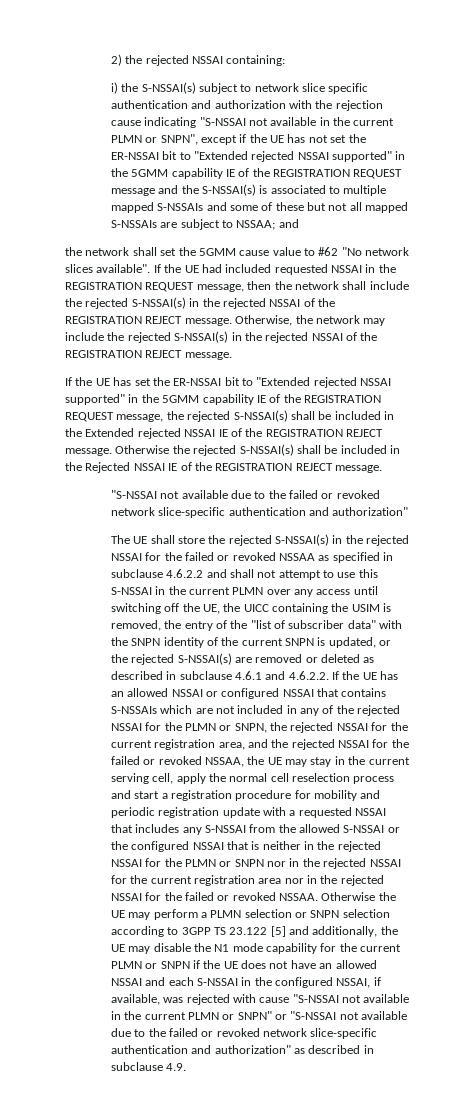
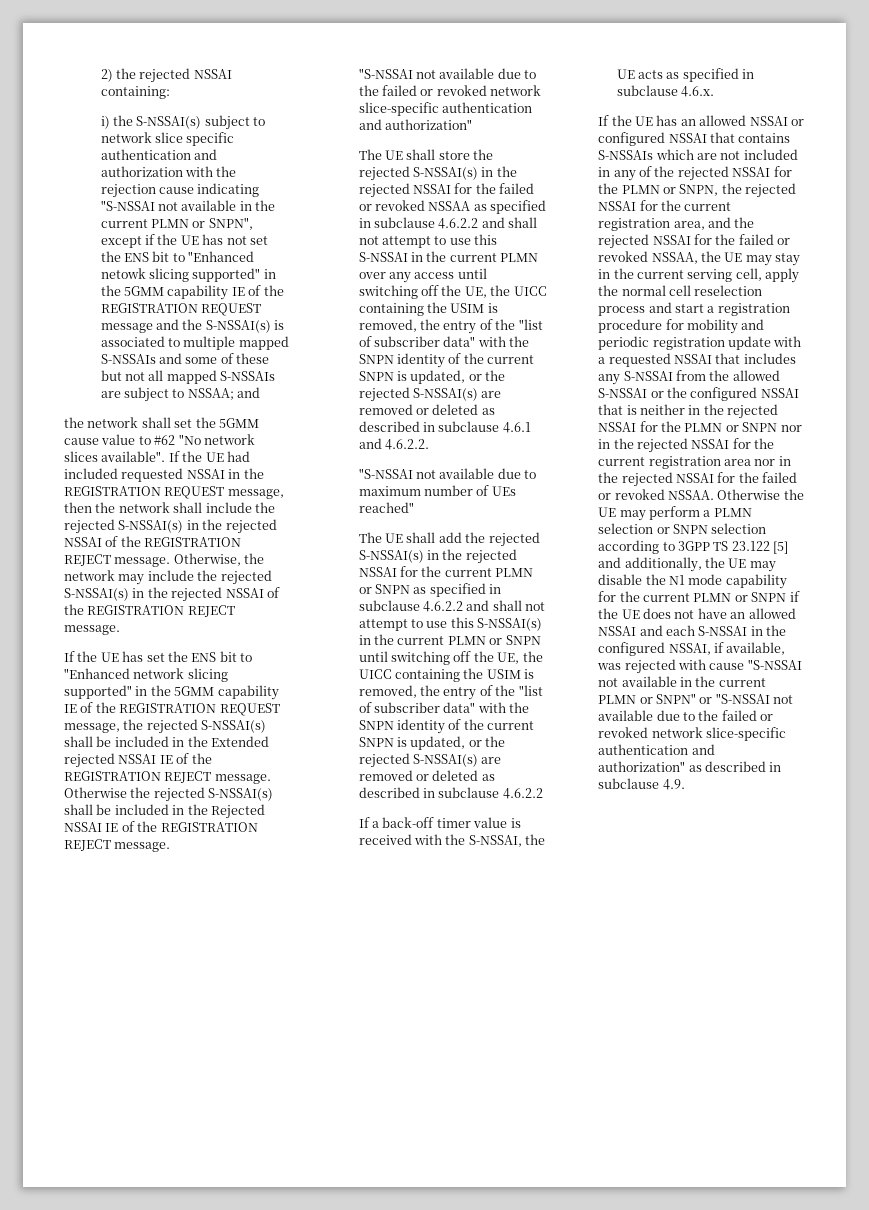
[110,151,329,162] ER-NSSAI bit to "Extended rejected NSSAI -> [123,251,255,262] [100,268,189,282] ENS bit to "Enhanced netowk slicing
[173,377,392,388] ER-NSSAI bit to "Extended rejected NSSAI -> [191,651,252,662] [64,668,228,682] ENS bit to "Enhanced network slicing
(329, 675) none -> [358,468,537,479] [358,485,516,496] [358,502,414,513] [358,532,540,547] [358,549,517,564] [358,566,534,577] [358,583,502,597] [358,600,546,612] [358,617,543,631] [358,634,541,645] [358,651,543,665] [358,668,535,682] [358,685,543,700] [358,702,530,713] [358,719,535,734] [358,736,506,750] [358,753,502,768] [358,770,495,781] [358,787,543,799] [358,817,521,828] [358,834,546,847] [616,68,755,82] [616,85,714,97] // "S-NSSAI not available due to maximum number of UEs reached" // The UE shall add the rejected S-NSSAI(s) in the rejected NSSAI for the current PLMN or SNPN as specified in subclause 4.6.2.2 and shall not attempt to use this S-NSSAI(s) in the current PLMN or SNPN until switching off the UE, the UICC containing the USIM is removed, the entry of the "list of subscriber data" with the SNPN identity of the current SNPN is updated, or the rejected S-NSSAI(s) are removed or deleted as described in subclause 4.6.2.2 // If a back-off timer value is received with the S-NSSAI, the UE acts as specified in subclause 4.6.x. //

